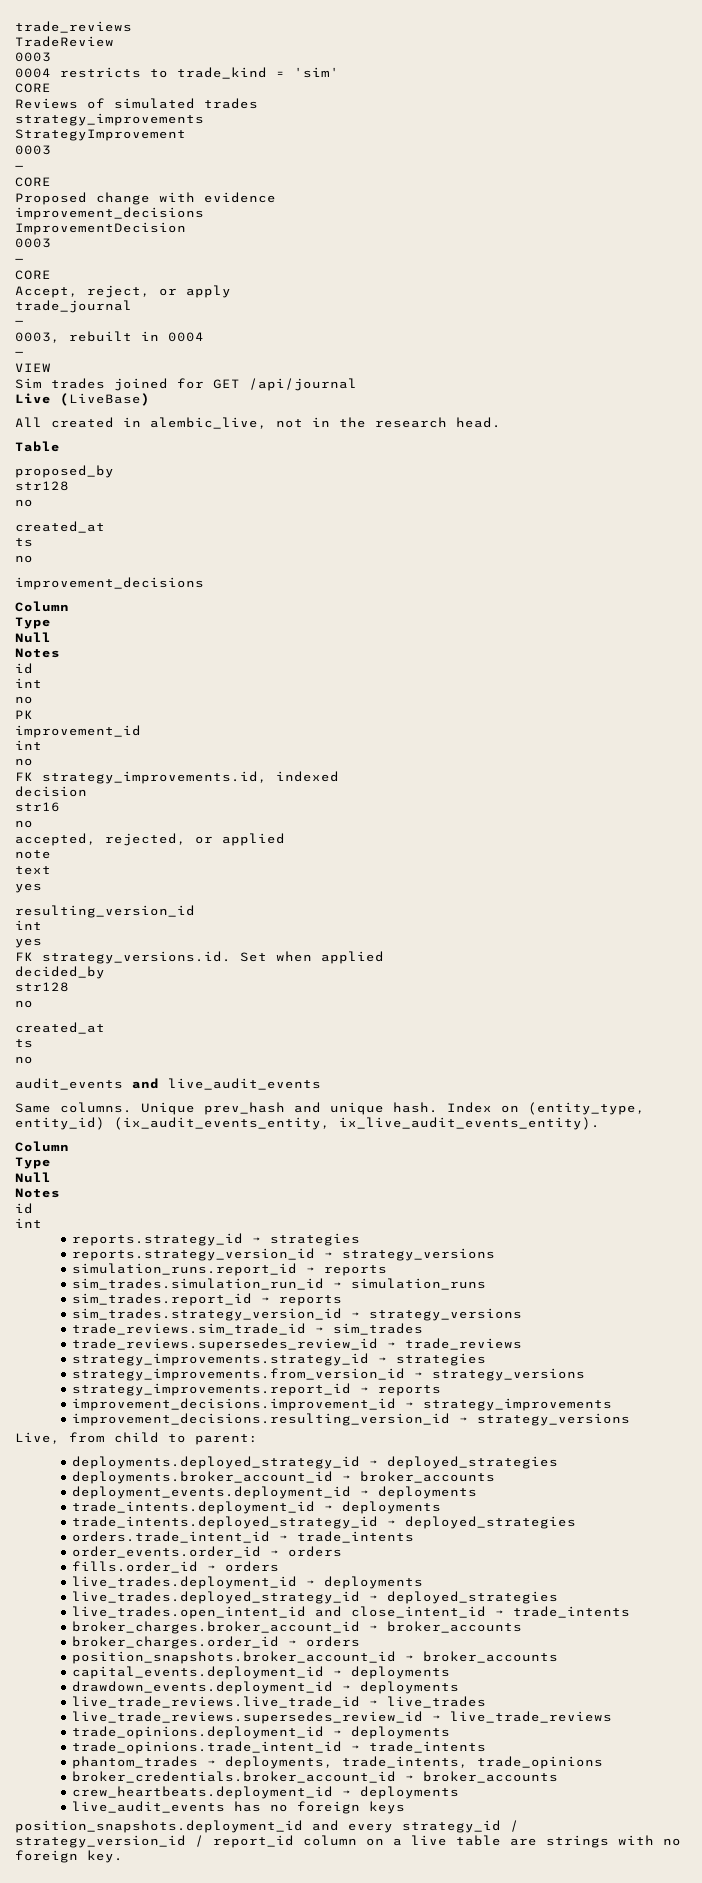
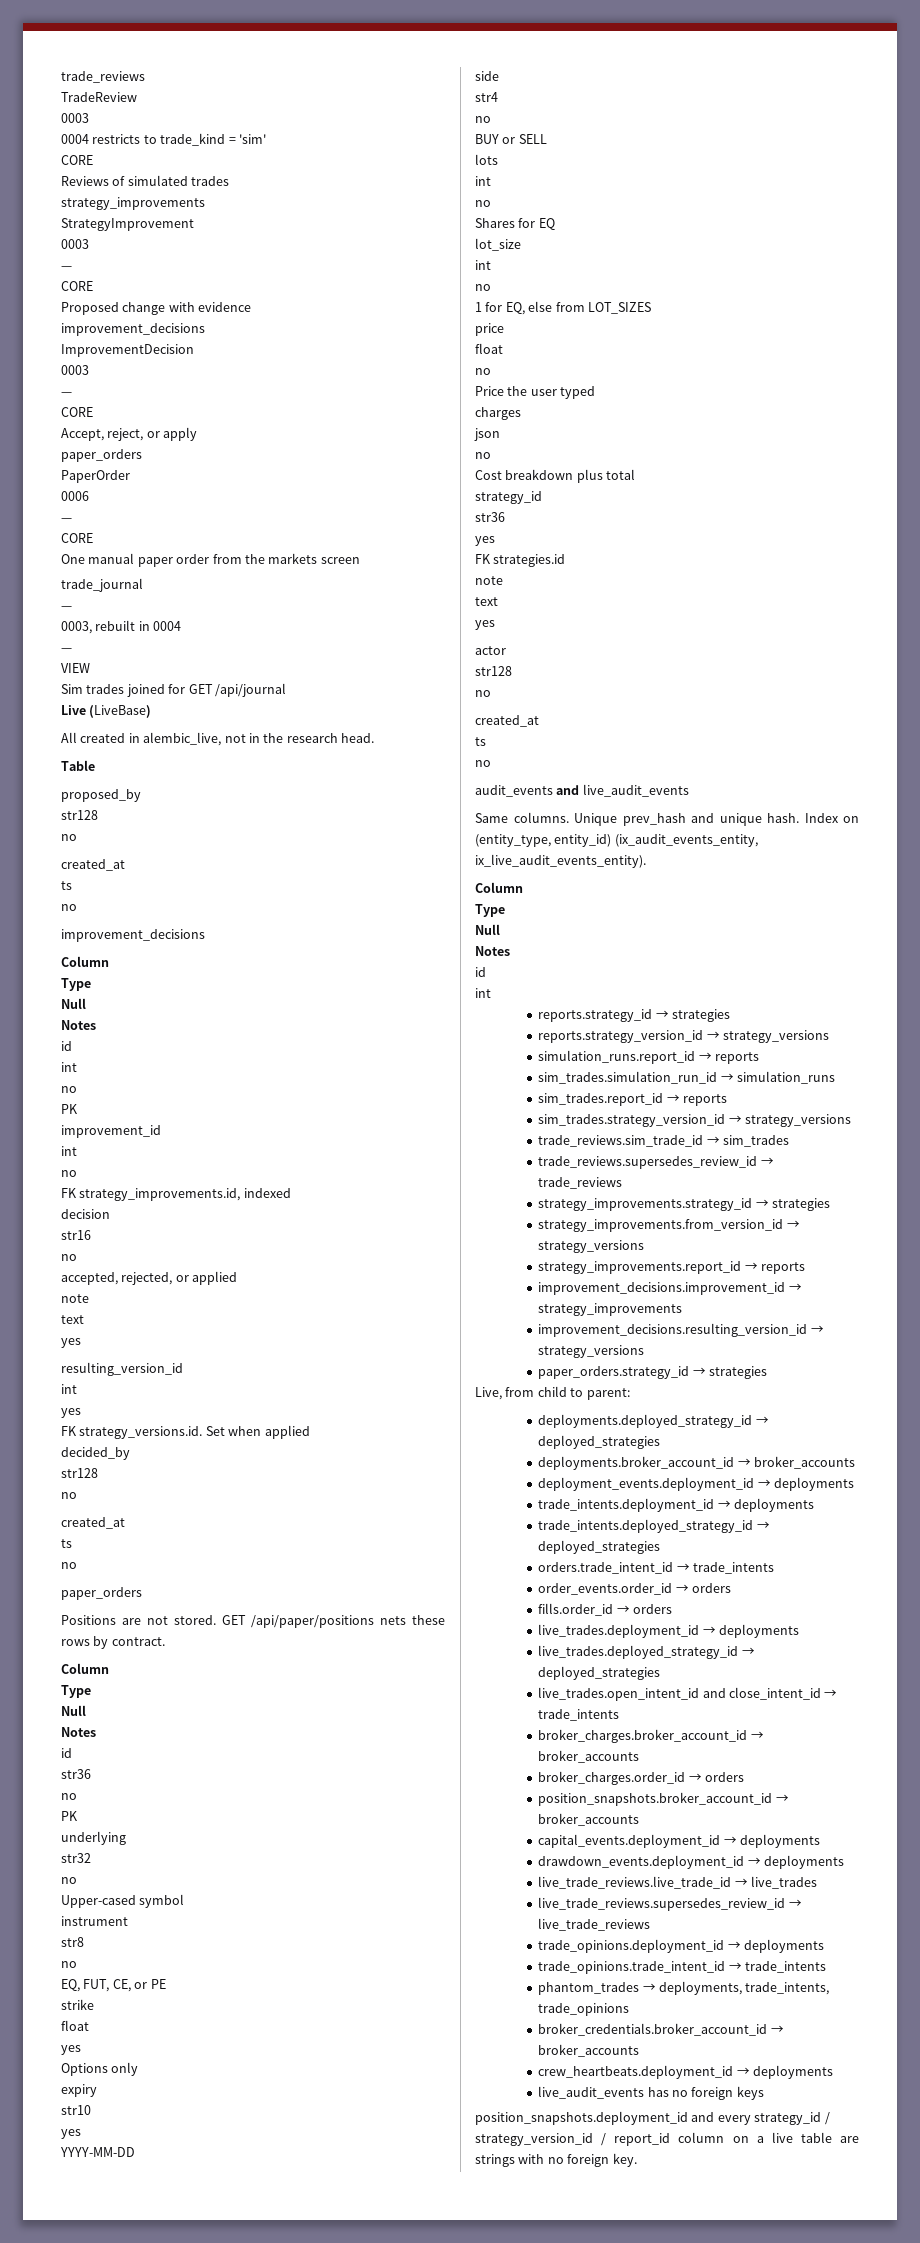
(231, 291) none -> [61,449,142,462] [61,470,130,483] [61,491,89,501] [61,518,72,522] [61,533,93,543] [61,553,360,567] // paper_orders // PaperOrder // 0006 // — // CORE // One manual paper order from the markets screen
(33, 1060) none -> [61,1587,142,1600] [61,1615,445,1628] [61,1636,165,1649] [61,1663,109,1674] [61,1685,91,1698] [61,1705,86,1716] [61,1727,96,1737] [61,1748,72,1758] [61,1769,91,1779] [61,1793,77,1800] [61,1811,78,1821] [61,1831,126,1845] [61,1853,91,1863] [61,1877,77,1884] [61,1894,185,1908] [61,1916,128,1926] [61,1937,84,1947] [61,1961,77,1968] [61,1979,166,1992] [61,1999,94,2010] [61,2020,89,2031] [61,2045,81,2055] [61,2062,139,2076] [61,2084,97,2097] [61,2105,91,2115] [61,2129,81,2139] [60,2147,135,2157] [475,71,499,81] [475,92,498,102] [475,116,491,123] [475,134,547,144] [475,154,498,165] [475,176,491,186] [475,200,491,207] [475,218,555,230] [475,238,521,251] [475,260,491,270] [475,284,491,291] [475,301,651,315] [475,323,504,336] [475,343,503,354] [475,368,491,375] [475,386,596,399] [475,407,521,420] [474,428,500,441] [475,452,491,459] [475,469,636,483] [475,491,542,504] [475,512,505,522] [475,536,495,546] [475,554,566,567] [475,576,503,585] [475,597,498,606] [475,620,495,630] [475,646,506,655] [475,666,512,676] [475,690,491,697] [475,715,539,727] [475,737,486,746] [475,760,491,767] // paper_orders // Positions are not stored. GET /api/paper/positions nets these rows by contract. // Column // Type // Null // Notes // id // str36 // no // PK // underlying // str32 // no // Upper-cased symbol // instrument // str8 // no // EQ, FUT, CE, or PE // strike // float // yes // Options only // expiry // str10 // yes // YYYY-MM-DD // side // str4 // no // BUY or SELL // lots // int // no // Shares for EQ // lot_size // int // no // 1 for EQ, else from LOT_SIZES // price // float // no // Price the user typed // charges // json // no // Cost breakdown plus total // strategy_id // str36 // yes // FK strategies.id // note // text // yes // actor // str128 // no // created_at // ts // no
(631, 1419) none -> [538,1366,768,1379] // paper_orders.strategy_id → strategies

